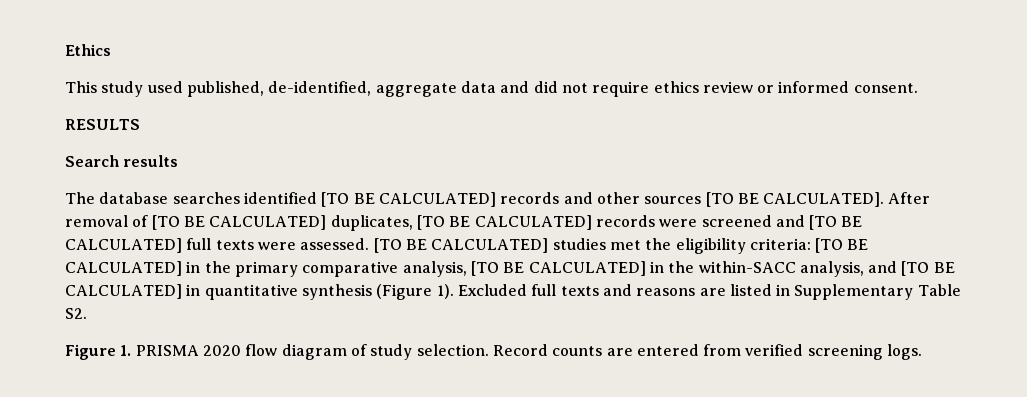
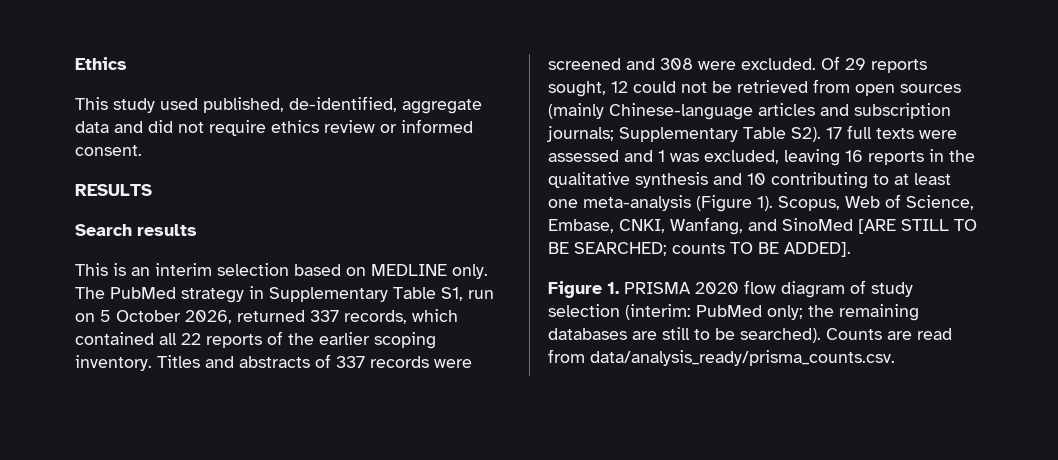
[65,192,931,207] [65,215,863,231] [65,238,869,254] [65,261,955,277] [65,284,961,300] [65,308,87,319] The database searches identified [TO BE CALCULATED] records and other sources [TO BE CALCULATED]. After removal of [TO BE CALCULATED] duplicates, [TO BE CALCULATED] records were screened and [TO BE CALCULATED] full texts were assessed. [TO BE CALCULATED] studies met the eligibility criteria: [TO BE CALCULATED] in the primary comparative analysis, [TO BE CALCULATED] in the within-SACC analysis, and [TO BE CALCULATED] in quantitative synthesis (Figure 1). Excluded full texts and reasons are listed in Supplementary Table S2. -> [75,263,488,279] [75,286,494,303] [75,309,458,324] [75,331,436,349] [75,354,472,371] [548,56,927,73] [548,79,961,97] [548,103,951,120] [546,125,957,142] [548,149,975,166] [548,172,951,189] [548,194,974,212] [548,217,977,235] [548,242,851,257] This is an interim selection based on MEDLINE only. The PubMed strategy in Supplementary Table S1, run on 5 October 2026, returned 337 records, which contained all 22 reports of the earlier scoping inventory. Titles and abstracts of 337 records were screened and 308 were excluded. Of 29 reports sought, 12 could not be retrieved from open sources (mainly Chinese-language articles and subscription journals; Supplementary Table S2). 17 full texts were assessed and 1 was excluded, leaving 16 reports in the qualitative synthesis and 10 contributing to at least one meta-analysis (Figure 1). Scopus, Web of Science, Embase, CNKI, Wanfang, and SinoMed [ARE STILL TO BE SEARCHED; counts TO BE ADDED].
[416,344,923,360] selection. Record counts are entered from verified screening logs. -> [548,304,919,321] [548,327,952,343] [548,349,895,366] selection (interim: PubMed only; the remaining databases are still to be searched). Counts are read from data/analysis_ready/prisma_counts.csv.

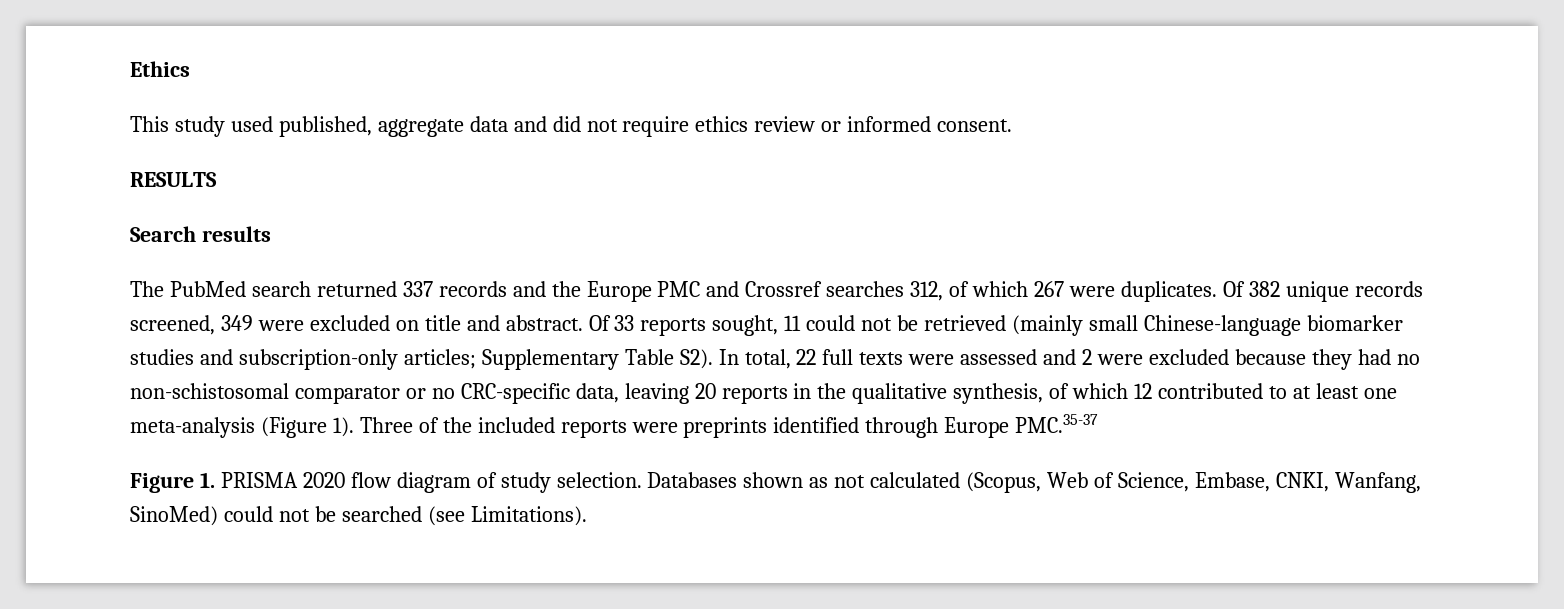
[289,96,397,112] de-identified, -> (372, 126) none
[75,263,488,279] [75,286,494,303] [75,309,458,324] [75,331,436,349] [75,354,472,371] [548,56,866,70] This is an interim selection based on MEDLINE only. The PubMed strategy in Supplementary Table S1, run on 5 October 2026, returned 337 records, which contained all 22 reports of the earlier scoping inventory. Titles and abstracts of 337 records were screened and 308 were excluded. Of 29 -> [130,281,1423,302] [130,315,635,335] The PubMed search returned 337 records and the Europe PMC and Crossref searches 312, of which 267 were duplicates. Of 382 unique records screened, 349 were excluded on title and abstract. Of 33
[611,81,628,93] 12 -> [784,315,802,331] 11
[813,79,961,96] [548,103,951,120] [546,126,842,142] from open sources (mainly Chinese-language articles and subscription journals; Supplementary Table S2). 17 -> [1011,315,1403,336] [130,349,817,370] (mainly small Chinese-language biomarker studies and subscription-only articles; Supplementary Table S2). In total, 22
[658,149,975,166] [548,172,868,189] 1 was excluded, leaving 16 reports in the qualitative synthesis and 10 contributing -> [1082,349,1420,370] [130,383,1264,404] 2 were excluded because they had no non-schistosomal comparator or no CRC-specific data, leaving 20 reports in the qualitative synthesis, of which 12 contributed
[778,194,974,211] [548,217,977,235] [548,242,851,257] Scopus, Web of Science, Embase, CNKI, Wanfang, and SinoMed [ARE STILL TO BE SEARCHED; counts TO BE ADDED]. -> [359,414,1099,438] Three of the included reports were preprints identified through Europe PMC.35-37
[548,304,919,321] [548,327,952,343] [548,349,895,366] selection (interim: PubMed only; the remaining databases are still to be searched). Counts are read from data/analysis_ready/prisma_counts.csv. -> [556,472,1421,493] [130,506,587,526] selection. Databases shown as not calculated (Scopus, Web of Science, Embase, CNKI, Wanfang, SinoMed) could not be searched (see Limitations).

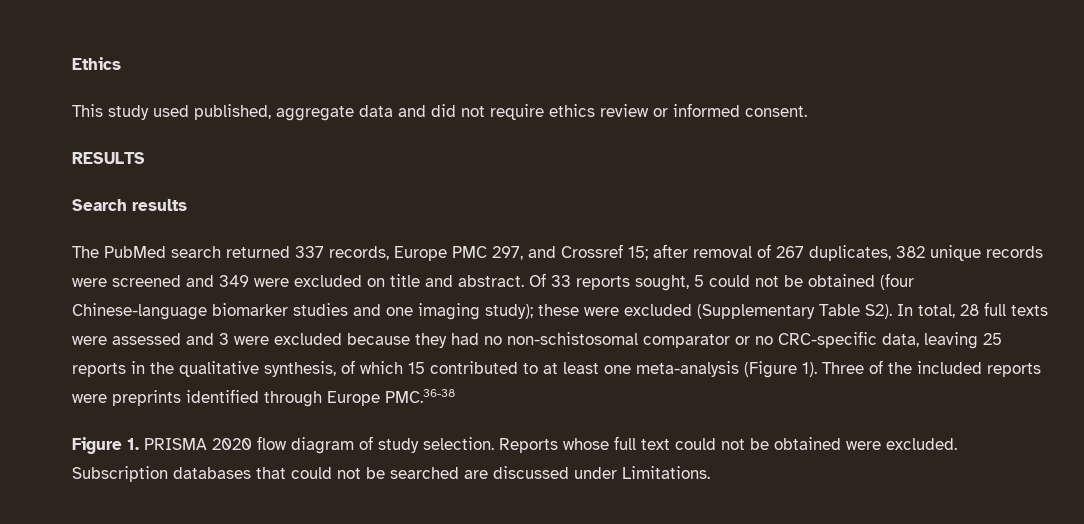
[438,281,581,297] records and the -> [329,246,389,260] records,
(701, 289) none -> [492,246,523,260] 297,
[826,281,1423,302] [130,315,215,335] searches 312, of which 267 were duplicates. Of 382 unique records screened, -> [628,244,1043,261] [72,275,214,287] 15; after removal of 267 duplicates, 382 unique records were screened and
[784,315,1138,336] 11 could not be retrieved (mainly small -> [694,273,914,290] 5 could not be obtained (four
[238,349,619,370] subscription-only articles; Supplementary -> [386,303,815,320] one imaging study); these were excluded (Supplementary
[796,349,817,365] 22 -> [960,304,979,316] 28
[1082,349,1093,365] 2 -> [219,333,229,345] 3
[694,383,716,399] 20 -> [983,333,1002,345] 25
[1134,383,1153,399] 12 -> [408,362,425,374] 15
[1015,414,1099,433] PMC.35-37 -> [385,389,455,403] PMC.36-38
[647,472,1421,493] [130,506,587,526] Databases shown as not calculated (Scopus, Web of Science, Embase, CNKI, Wanfang, SinoMed) could not be searched (see Limitations). -> [499,436,957,453] [72,466,710,482] Reports whose full text could not be obtained were excluded. Subscription databases that could not be searched are discussed under Limitations.

